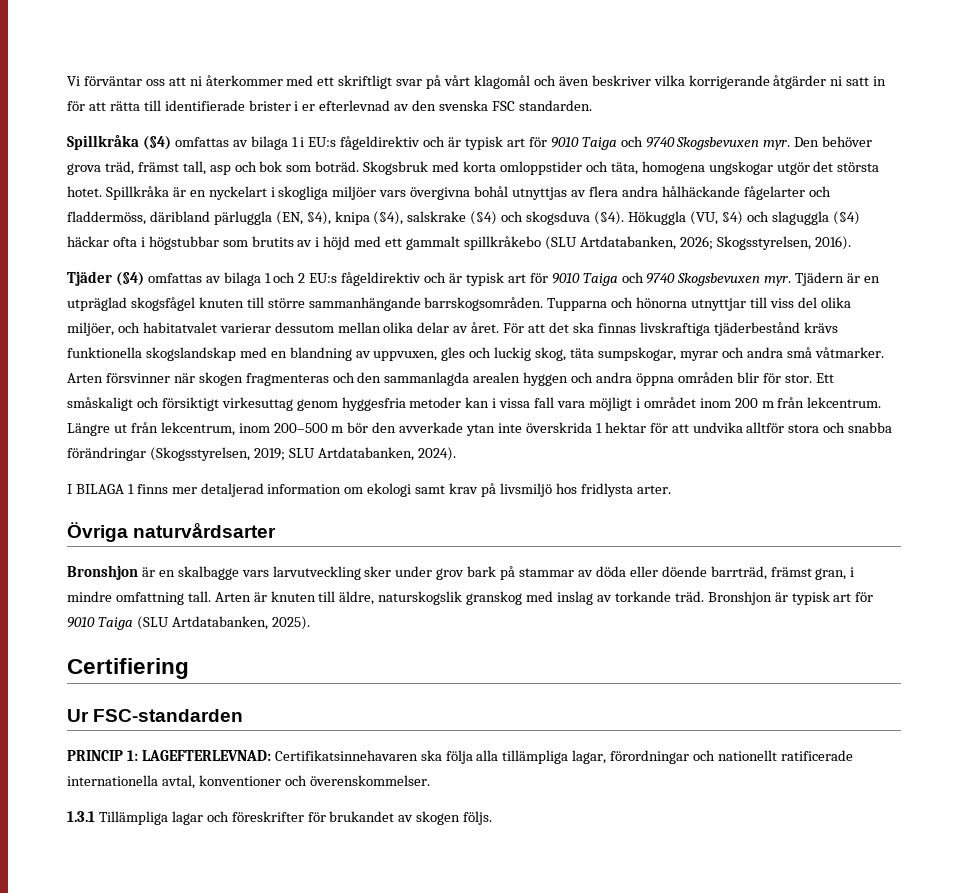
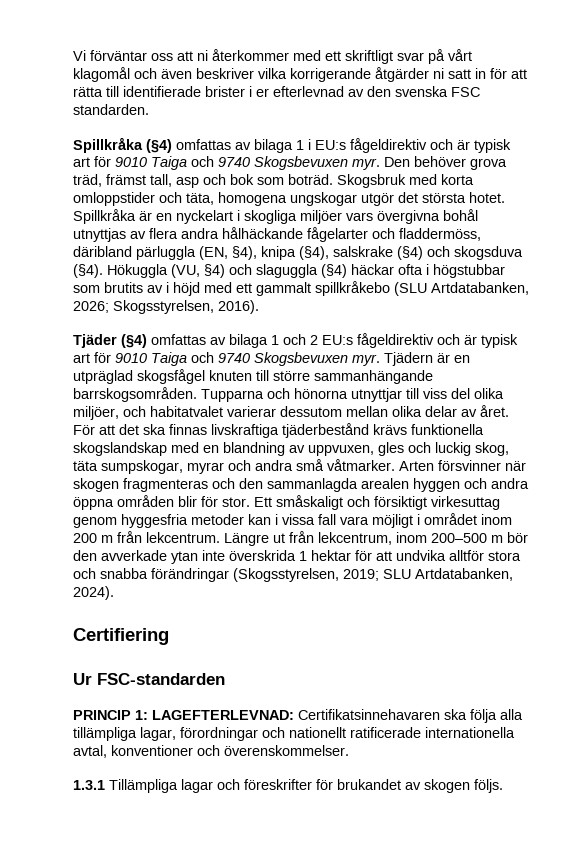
[67,483,671,497] [67,522,277,542] [67,565,855,580] [67,591,874,605] [67,616,310,630] // I BILAGA 1 finns mer detaljerad information om ekologi samt krav på livsmiljö hos fridlysta arter. // Övriga naturvårdsarter // Bronshjon är en skalbagge vars larvutveckling sker under grov bark på stammar av döda eller döende barrträd, främst gran, i mindre omfattning tall. Arten är knuten till äldre, naturskogslik granskog med inslag av torkande träd. Bronshjon är typisk art för 9010 Taiga (SLU Artdatabanken, 2025). -> (114, 593) none

